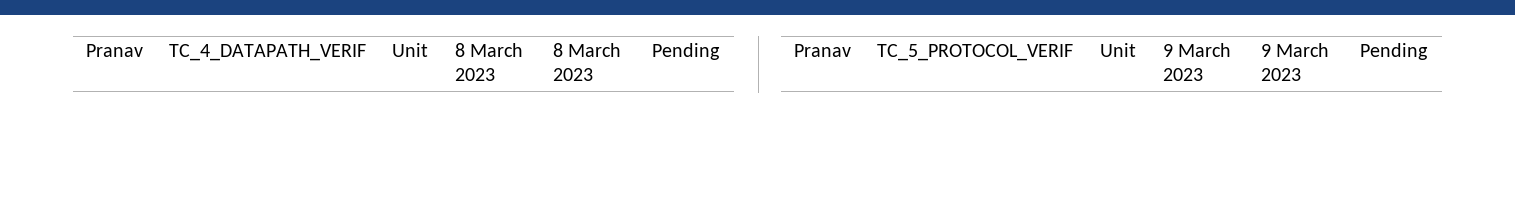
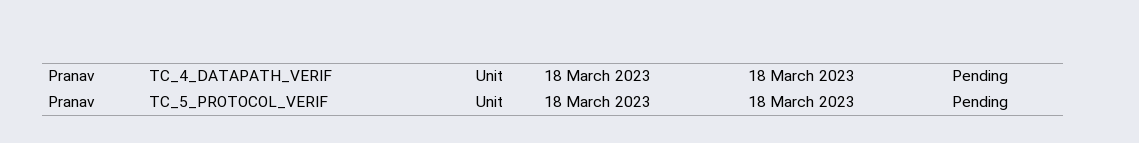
[454,43,523,57] [454,68,495,81] [552,43,563,57] 8 March 2023 | 8 -> [544,70,651,81] [748,70,767,81] 18 March 2023 | 18
[1162,43,1231,57] [1162,68,1203,81] [1260,44,1271,57] 9 March 2023 | 9 -> [544,96,651,107] [748,96,767,107] 18 March 2023 | 18

